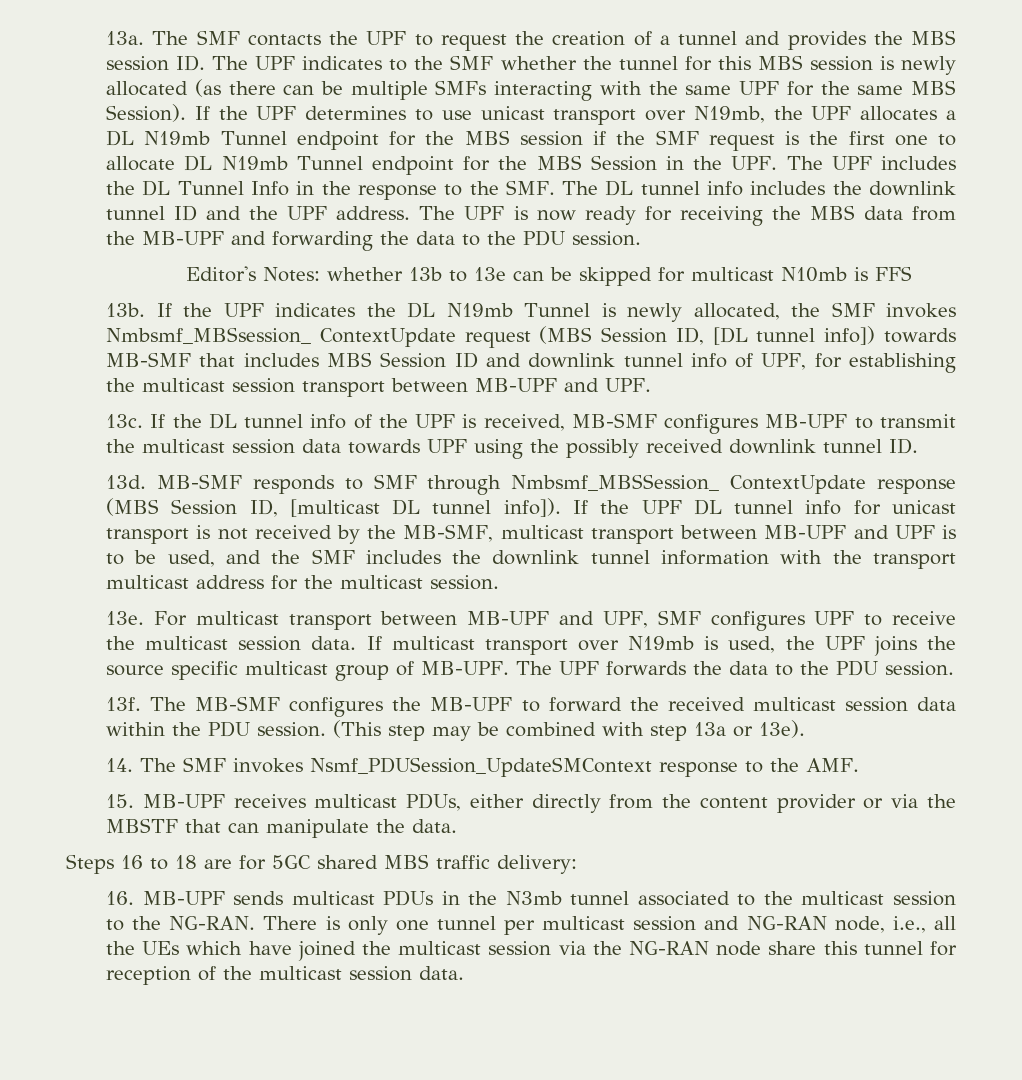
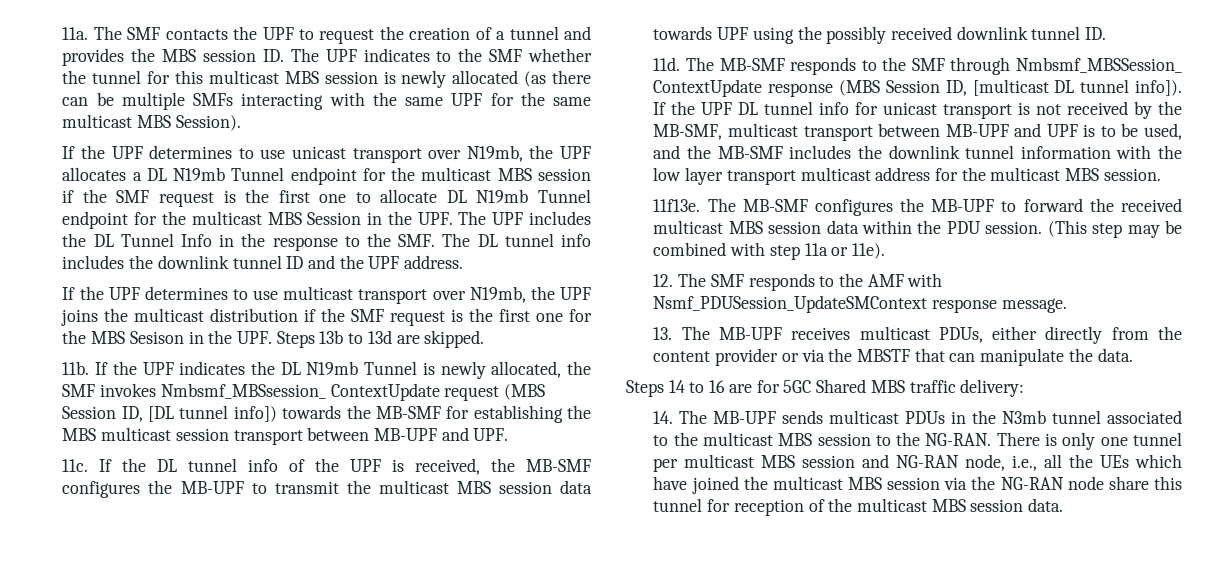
[106,31,145,45] 13a. -> [62,27,89,40] 11a.
(751, 63) none -> [208,70,279,84] multicast
(904, 90) none -> [62,114,133,128] multicast
(187, 113) none -> (241, 123) //
(455, 138) none -> [421,167,492,181] multicast
(528, 163) none -> [191,211,262,225] multicast
[419,205,957,226] [106,230,642,251] [186,266,913,286] [106,303,146,317] The UPF is now ready for receiving the MBS data from the MB-UPF and forwarding the data to the PDU session. // Editor's Notes: whether 13b to 13e can be skipped for multicast N10mb is FFS // 13b. -> [62,286,591,304] [61,308,593,326] [62,330,485,348] [62,361,90,375] // If the UPF determines to use multicast transport over N19mb, the UPF joins the multicast distribution if the SMF request is the first one for the MBS Sesison in the UPF. Steps 13b to 13d are skipped. // 11b.
[106,352,807,370] MB-SMF that includes MBS Session ID and downlink tunnel info of UPF, -> [346,405,441,419] the MB-SMF
(136, 385) none -> [62,428,97,441] MBS
[106,414,144,428] 13c. -> [62,459,89,472] 11c.
[571,413,759,434] MB-SMF configures -> [491,458,591,472] [62,480,173,498] the MB-SMF configures the
(226, 446) none -> [456,481,491,494] MBS
[106,475,147,489] 13d. -> [653,57,714,71] 11d. The
(363, 484) none -> [882,57,907,71] the
[311,549,355,564] SMF -> [717,146,783,159] MB-SMF
(862, 557) none -> [653,167,724,185] low layer
[430,575,500,590] [106,610,957,631] [106,636,956,656] [106,660,955,681] [106,697,142,711] session. // 13e. For multicast transport between MB-UPF and UPF, SMF configures UPF to receive the multicast session data. If multicast transport over N19mb is used, the UPF joins the source specific multicast group of MB-UPF. The UPF forwards the data to the PDU session. // 13f. -> [1065,168,1161,181] [653,199,701,212] MBS session. // 11f13e.
(836, 704) none -> [728,221,763,234] MBS
[694,720,806,738] [106,757,860,777] [106,794,135,808] 13a or 13e). // 14. The SMF invokes Nsmf_PDUSession_UpdateSMContext response to the AMF. // 15. -> [804,243,885,259] [653,273,943,291] [653,295,1067,313] [653,326,710,340] 11a or 11e). // 12. The SMF responds to the AMF with Nsmf_PDUSession_UpdateSMContext response message. // 13. The
[121,855,197,870] 16 to 18 -> [668,380,726,393] 14 to 16
[317,855,378,869] shared -> [816,379,867,393] Shared
[106,891,135,905] 16. -> [653,410,708,424] 14. The
(885, 898) none -> [778,433,813,446] MBS
(626, 923) none -> [761,455,796,468] MBS
(482, 948) none -> [847,477,882,490] MBS
(343, 973) none -> [931,499,966,512] MBS

